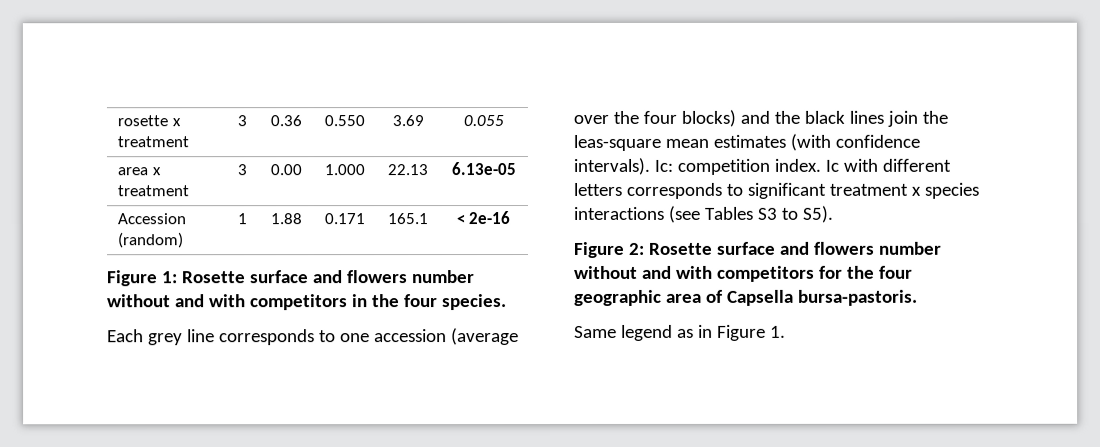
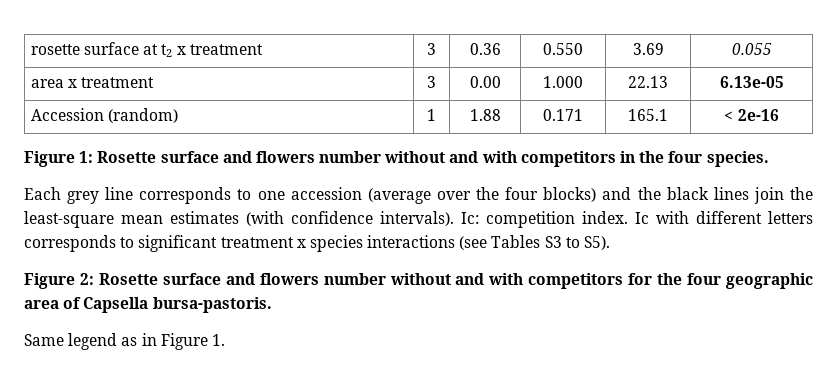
(169, 121) none -> [84,42,173,57] surface at t2
[573,134,661,151] leas-square -> [24,211,114,228] least-square

